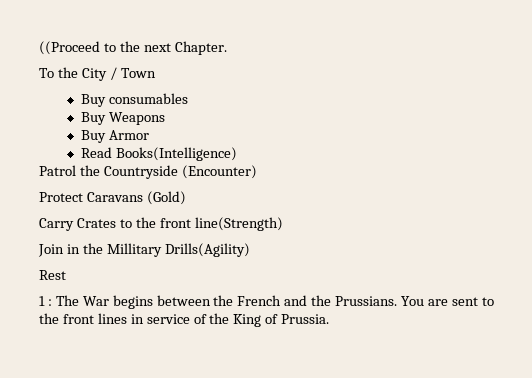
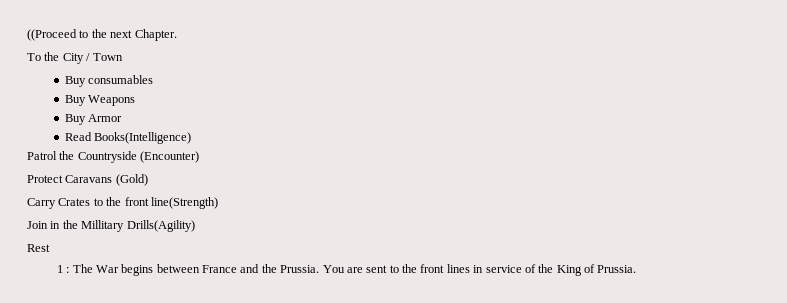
[213,295,282,306] the French -> [202,265,238,273] France
[335,296,398,306] Prussians. -> [280,265,320,273] Prussia.

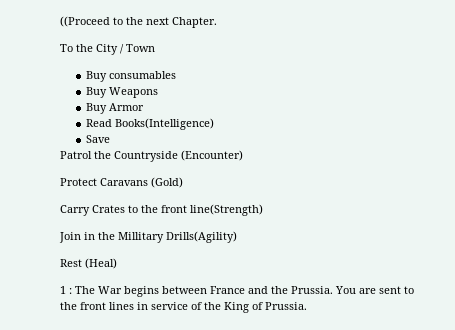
(192, 138) none -> [86,135,111,143] // Save
(50, 248) none -> [85,258,117,269] (Heal)

